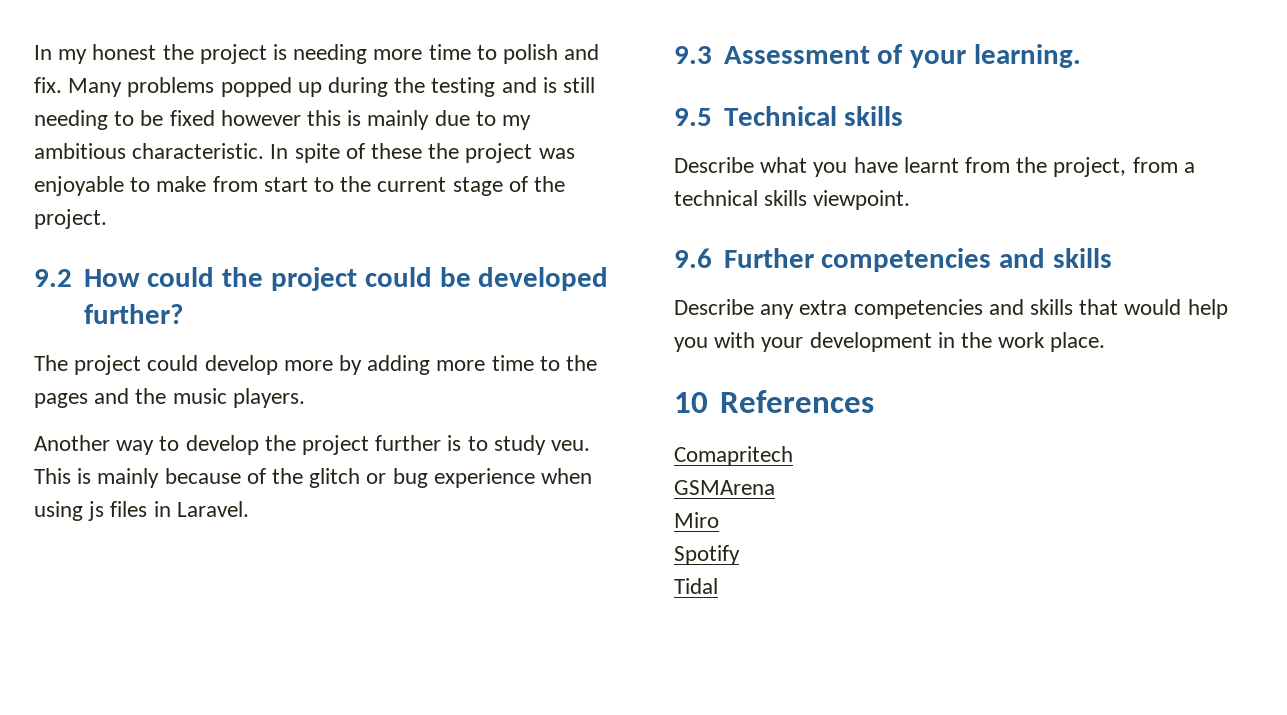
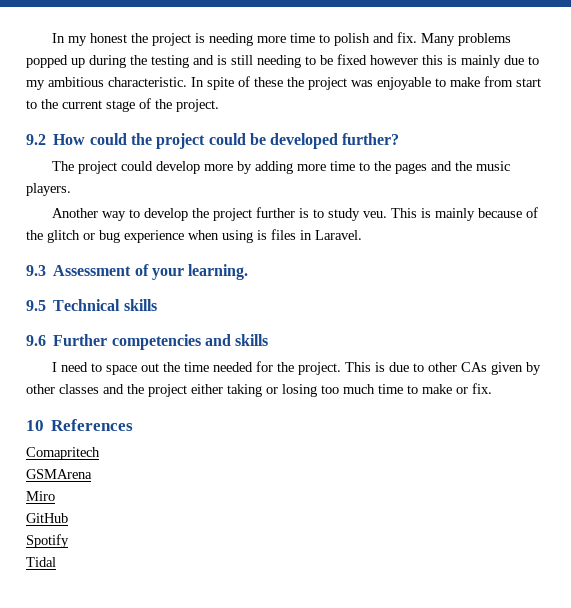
[88,501,105,521] js -> [257,230,267,240] is
[674,157,1195,177] [674,190,911,210] // Describe what you have learnt from the project, from a technical skills viewpoint. -> (157, 305) none
[674,299,1228,319] [674,332,1106,352] Describe any extra competencies and skills that would help you with your development in the work place. -> [52,361,542,375] [26,383,492,397] I need to space out the time needed for the project. This is due to other CAs given by other classes and the project either taking or losing too much time to make or fix.
(719, 520) none -> [26,513,68,523] // GitHub

